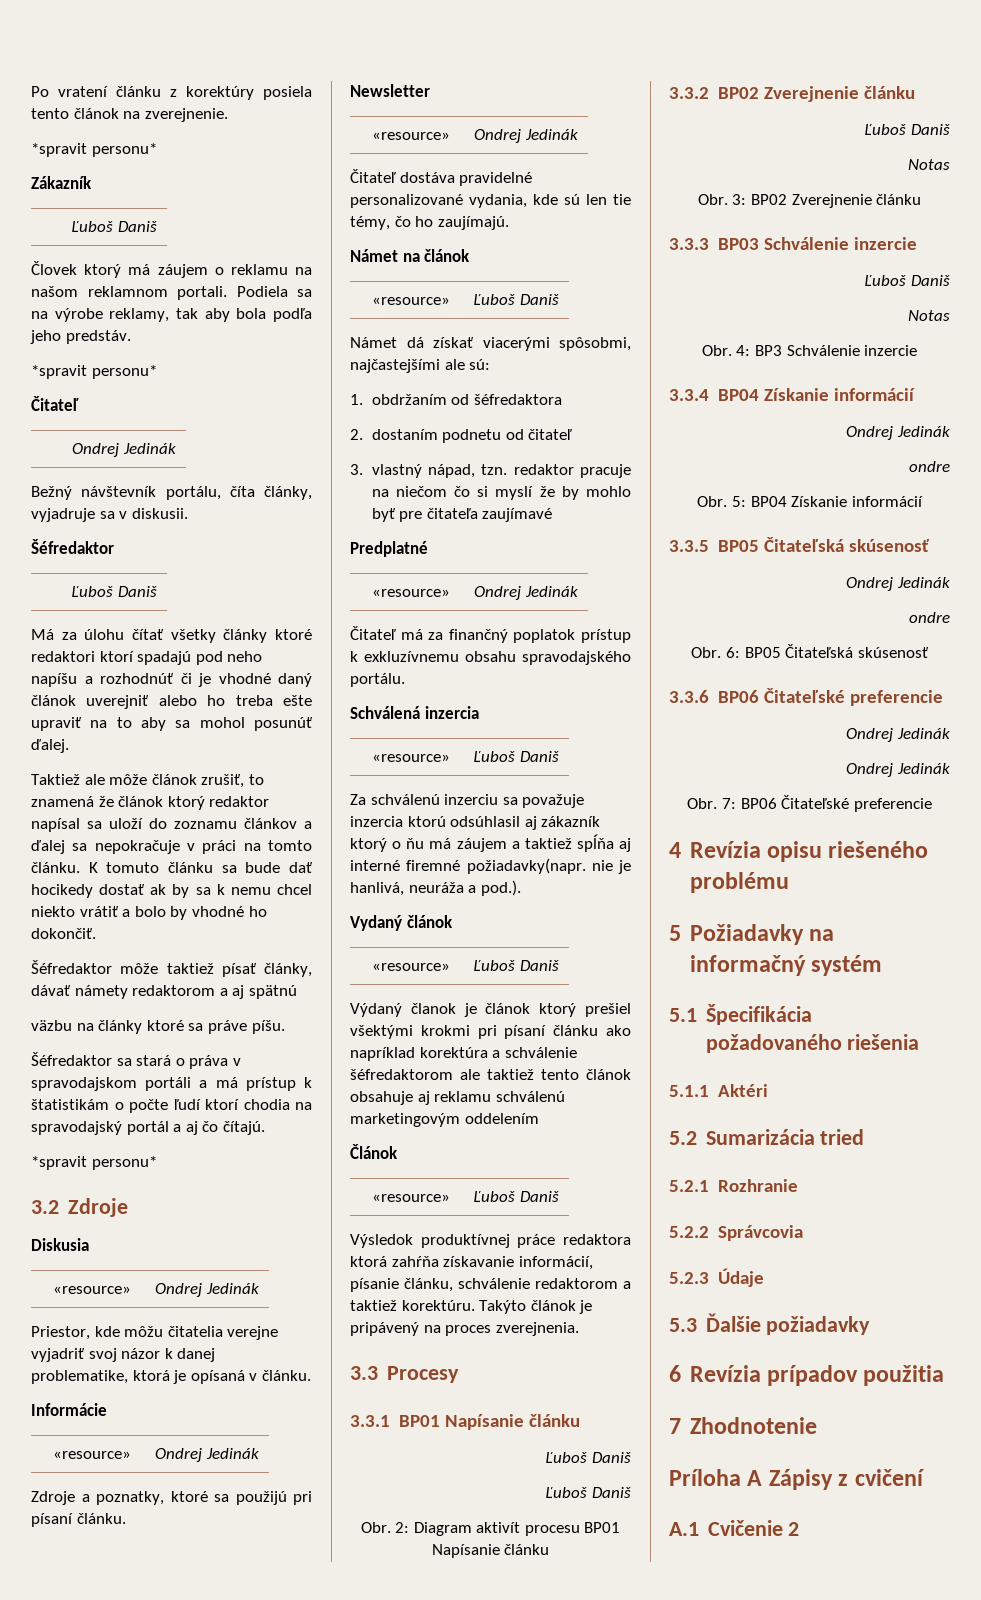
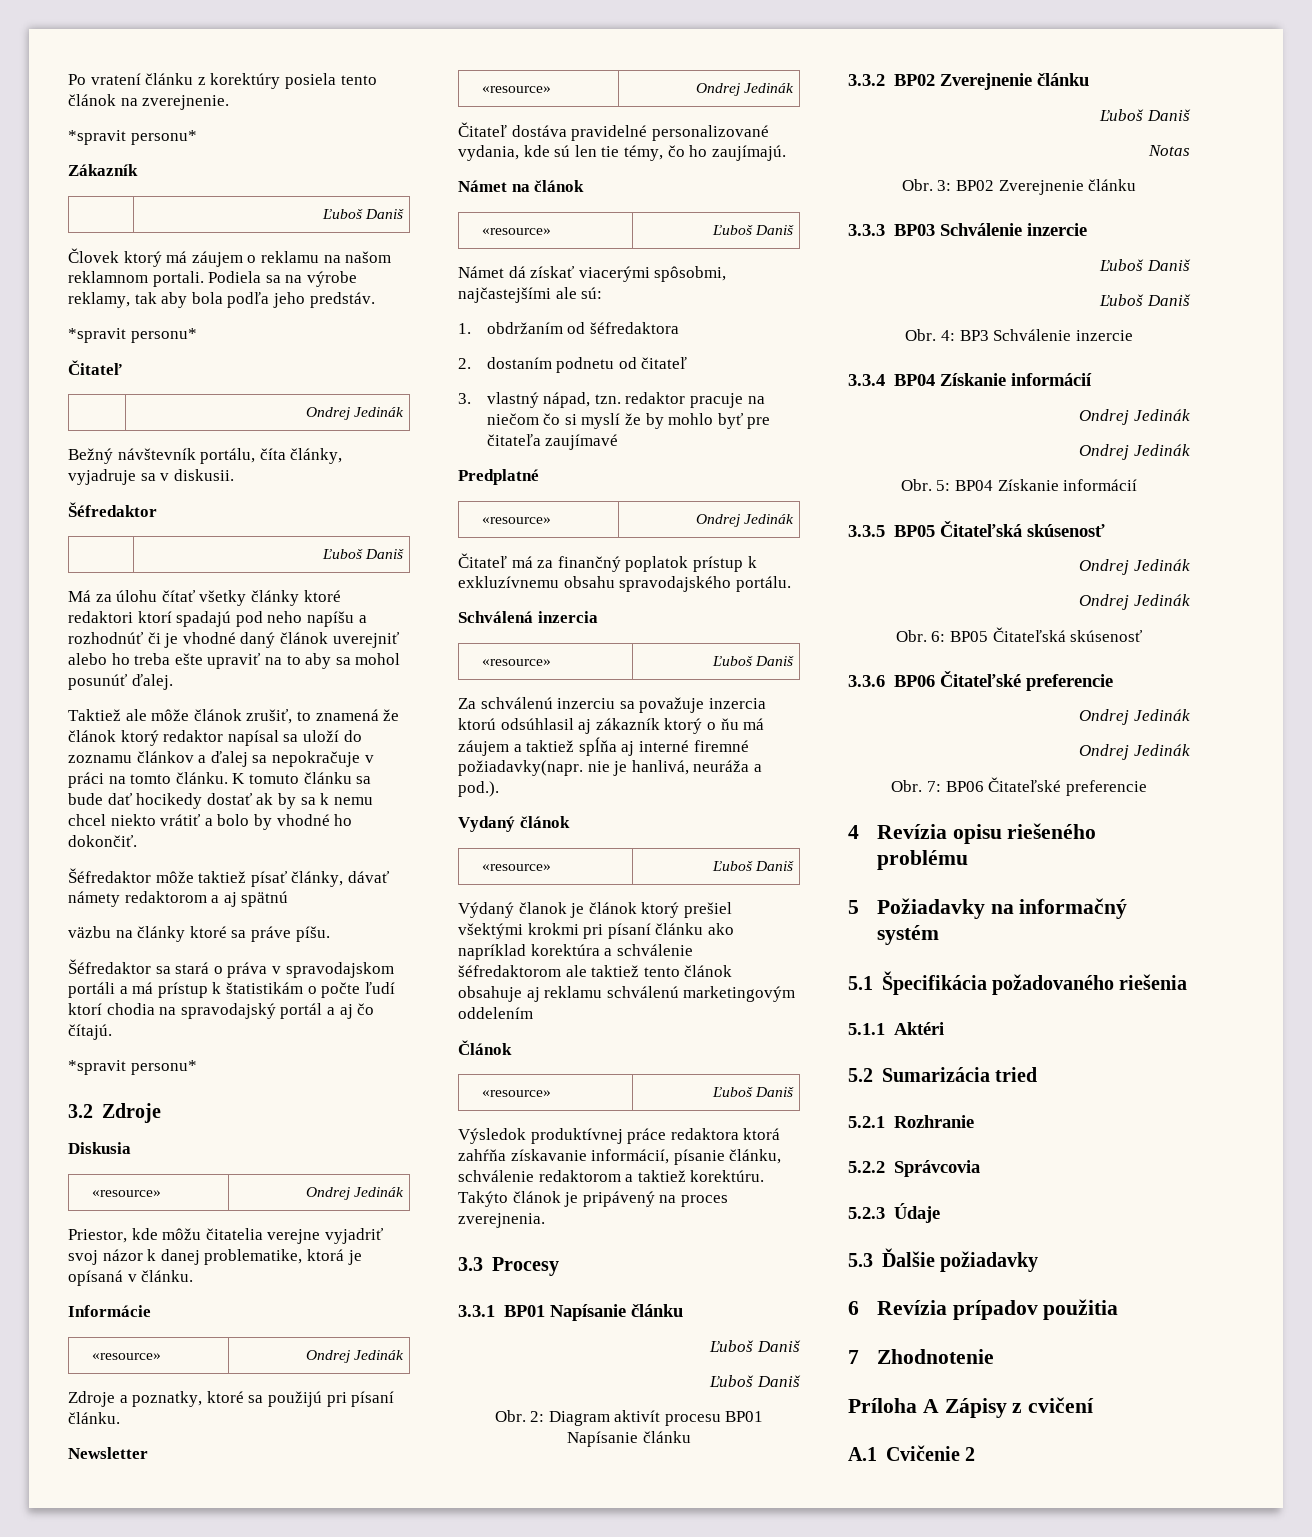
[908,310,950,321] Notas -> [1099,294,1191,306] Ľuboš Daniš
[909,461,950,472] ondre -> [1079,444,1190,460] Ondrej Jedinák
[909,612,950,623] ondre -> [1079,594,1190,610] Ondrej Jedinák

